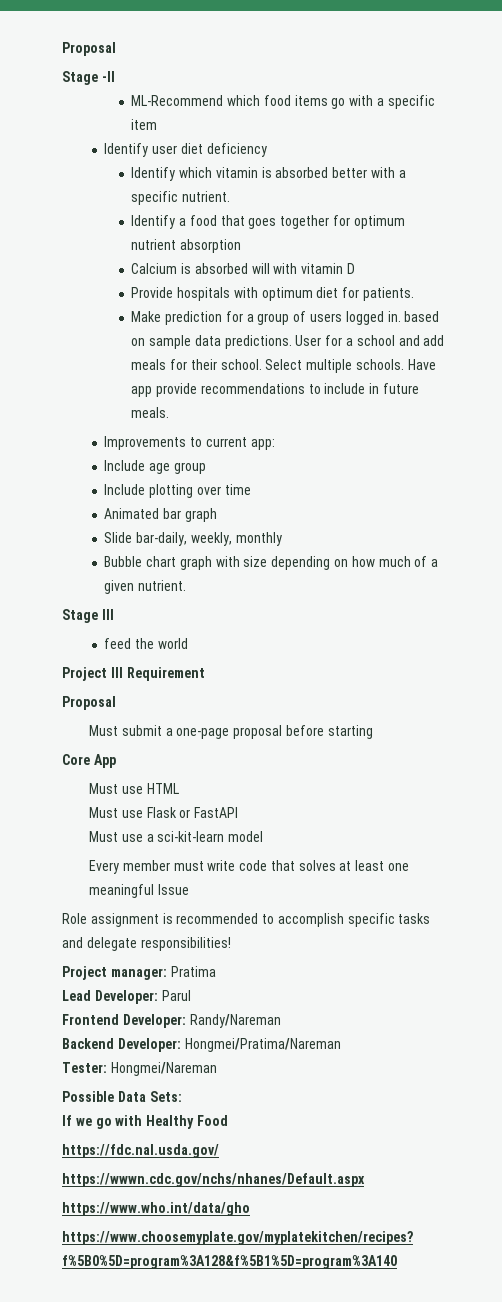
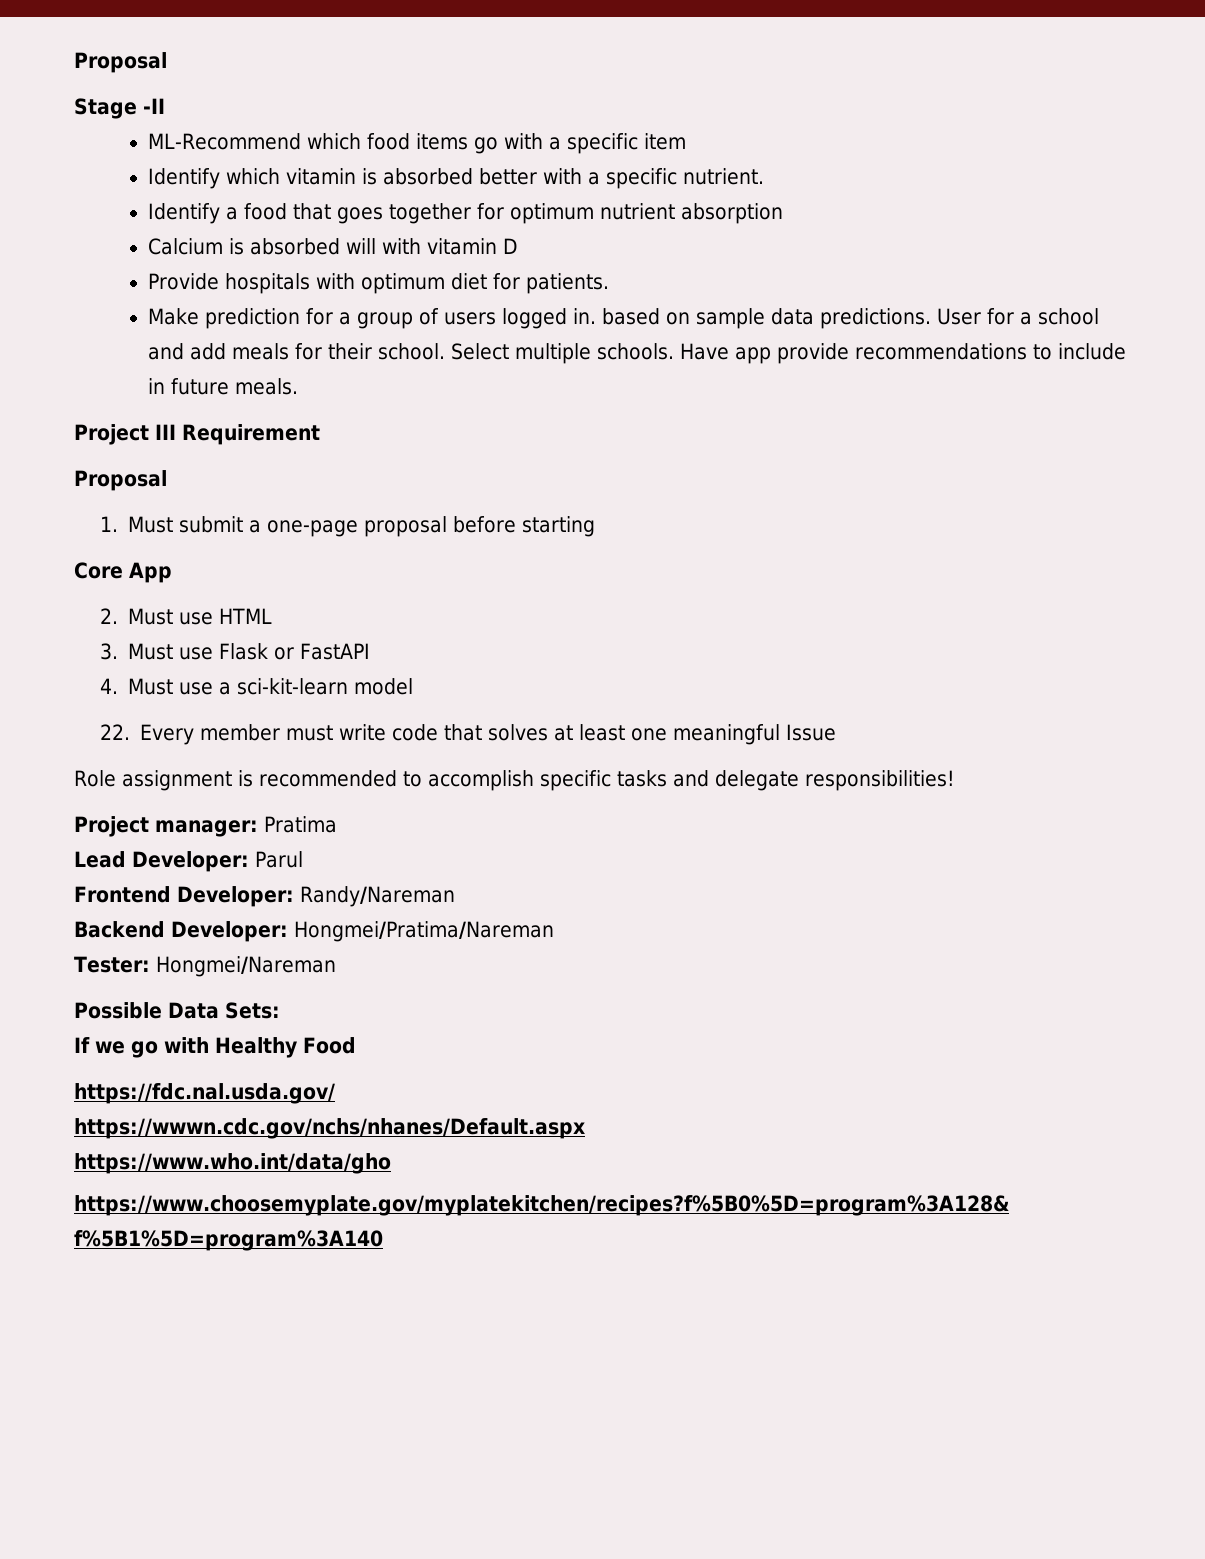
[104,143,267,157] // Identify user diet deficiency -> (687, 141) none
[104,436,275,450] [104,460,206,474] [104,484,251,498] [104,508,217,522] [104,532,282,546] [104,556,439,570] [104,580,187,594] [62,609,114,623] [104,638,188,649] // Improvements to current app: // Include age group // Include plotting over time // Animated bar graph // Slide bar-daily, weekly, monthly // Bubble chart graph with size depending on how much of a given nutrient. // Stage III // feed the world -> (299, 386) none
(116, 703) none -> [99,516,118,532] 1.
(116, 761) none -> [99,608,118,624] 2.
(179, 788) none -> [99,643,118,660] 3.
(239, 812) none -> [99,678,118,694] 4.
(264, 836) none -> [99,724,130,740] 22.

